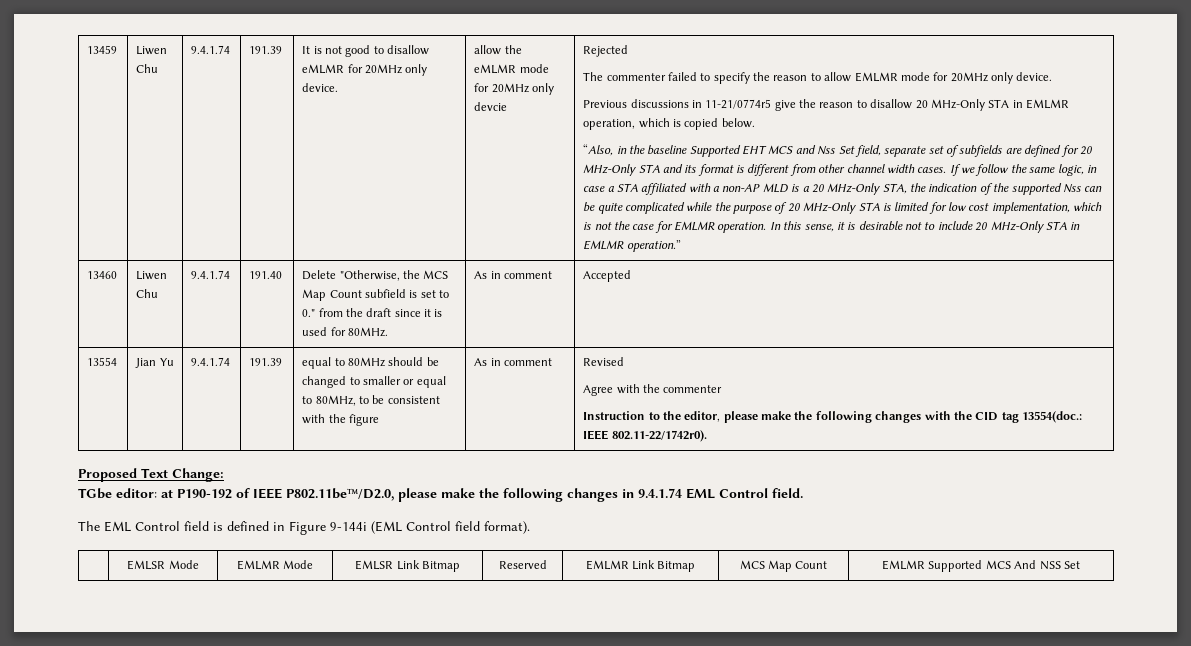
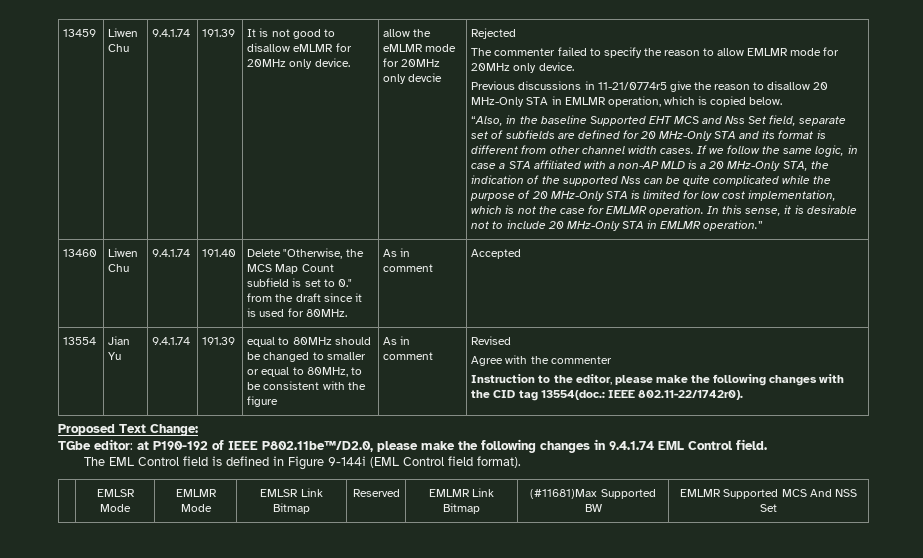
[739,560,828,572] MCS Map Count -> [530,489,656,499] [584,504,602,512] (#11681)Max Supported BW

